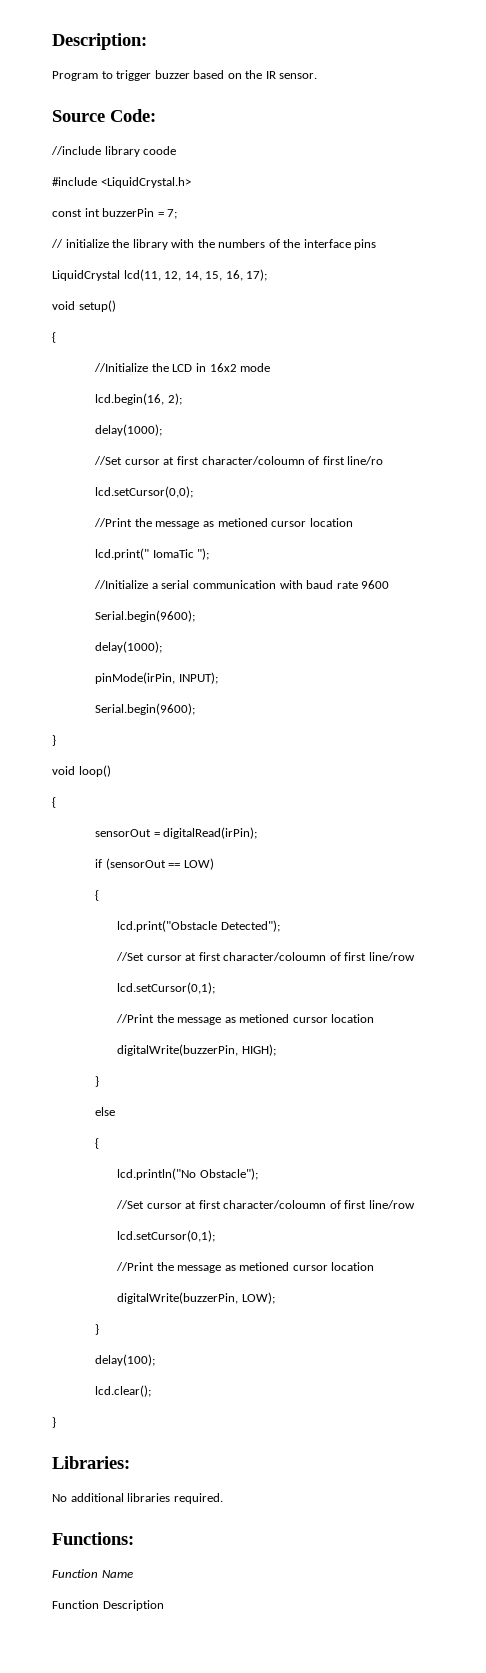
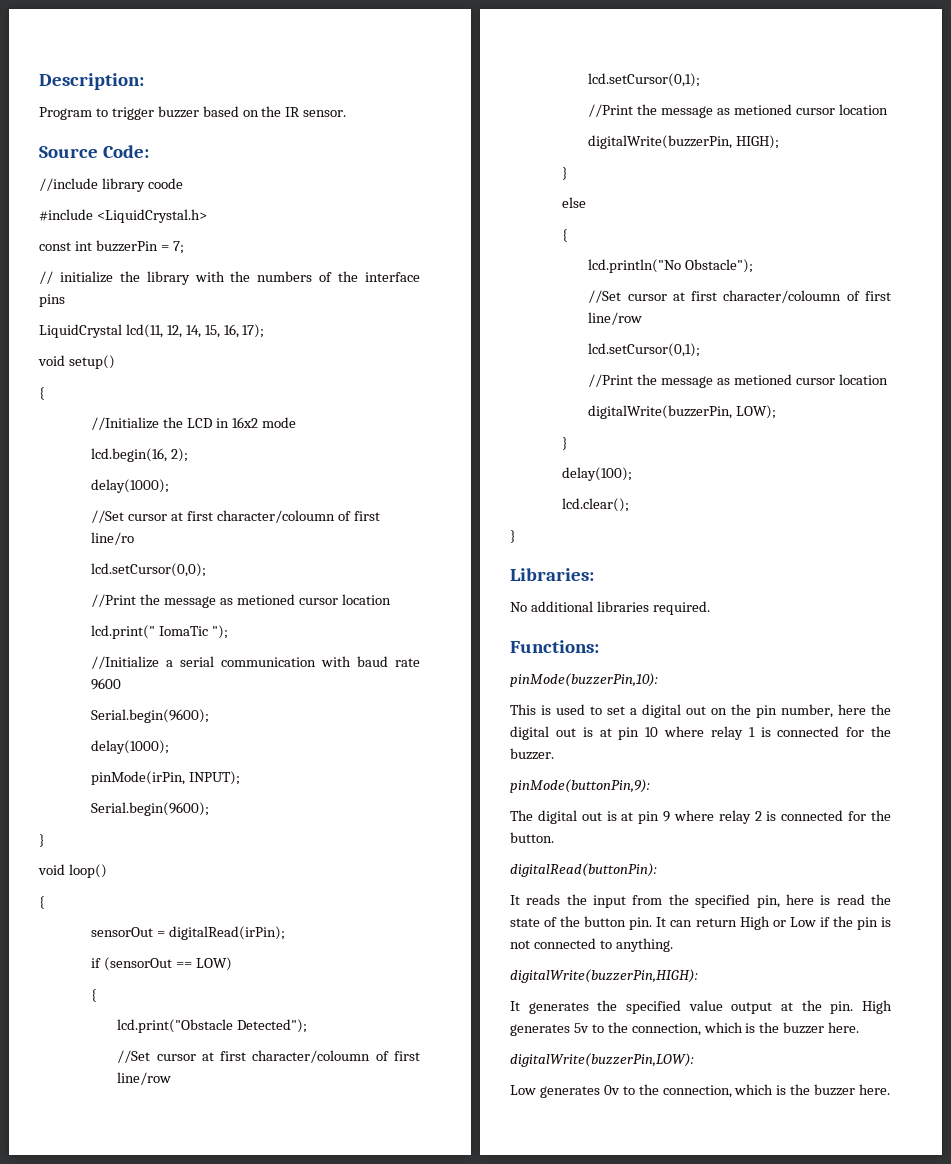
[52,1569,133,1578] [52,1600,164,1611] Function Name // Function Description -> [510,673,658,687] [510,704,891,718] [510,726,891,740] [510,748,554,760] [510,779,650,793] [510,810,891,824] [510,832,554,843] [510,863,657,877] [510,894,891,908] [510,916,891,930] [510,938,673,952] [510,969,698,983] [510,1000,892,1014] [510,1022,860,1036] [510,1053,694,1067] [510,1084,891,1098] pinMode(buzzerPin,10): // This is used to set a digital out on the pin number, here the digital out is at pin 10 where relay 1 is connected for the buzzer. // pinMode(buttonPin,9): // The digital out is at pin 9 where relay 2 is connected for the button. // digitalRead(buttonPin): // It reads the input from the specified pin, here is read the state of the button pin. It can return High or Low if the pin is not connected to anything. // digitalWrite(buzzerPin,HIGH): // It generates the specified value output at the pin. High generates 5v to the connection, which is the buzzer here. // digitalWrite(buzzerPin,LOW): // Low generates 0v to the connection, which is the buzzer here.

